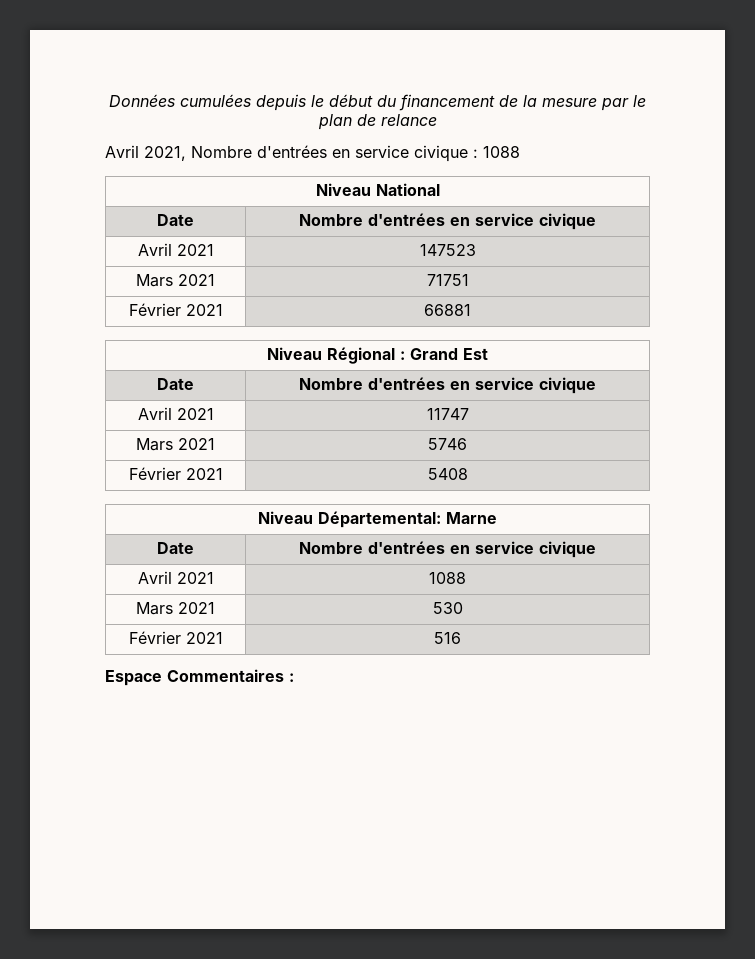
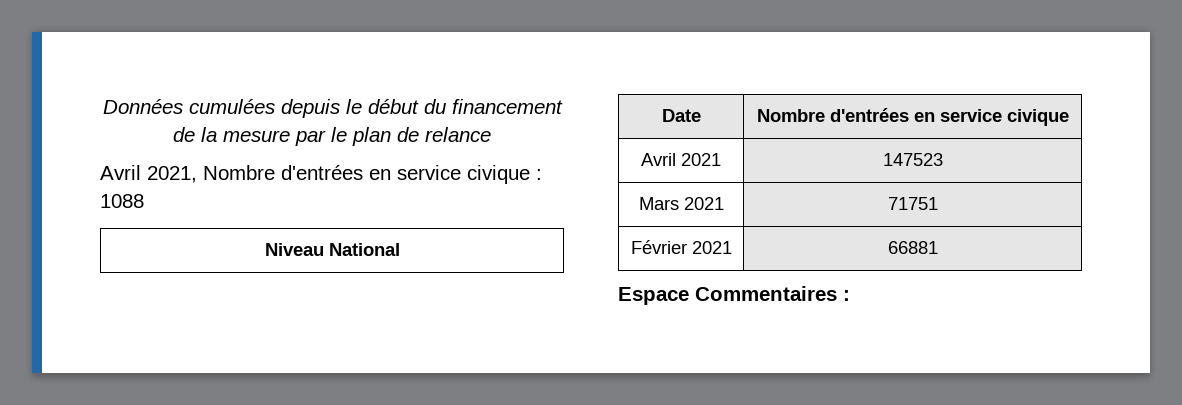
[267,347,488,364] [157,378,194,390] [299,377,596,394] [137,407,214,420] [426,408,469,420] [136,438,215,451] [428,438,467,450] [128,467,223,480] [427,468,468,480] [258,511,497,528] [157,542,194,554] [299,541,596,558] [137,571,214,584] [429,572,466,584] [136,602,215,615] [432,602,463,614] [128,631,223,644] [434,632,461,644] // Niveau Régional : Grand Est // Date | Nombre d'entrées en service civique // Avril 2021 | 11747 // Mars 2021 | 5746 // Février 2021 | 5408 // Niveau Départemental: Marne // Date | Nombre d'entrées en service civique // Avril 2021 | 1088 // Mars 2021 | 530 // Février 2021 | 516 -> (938, 247) none

